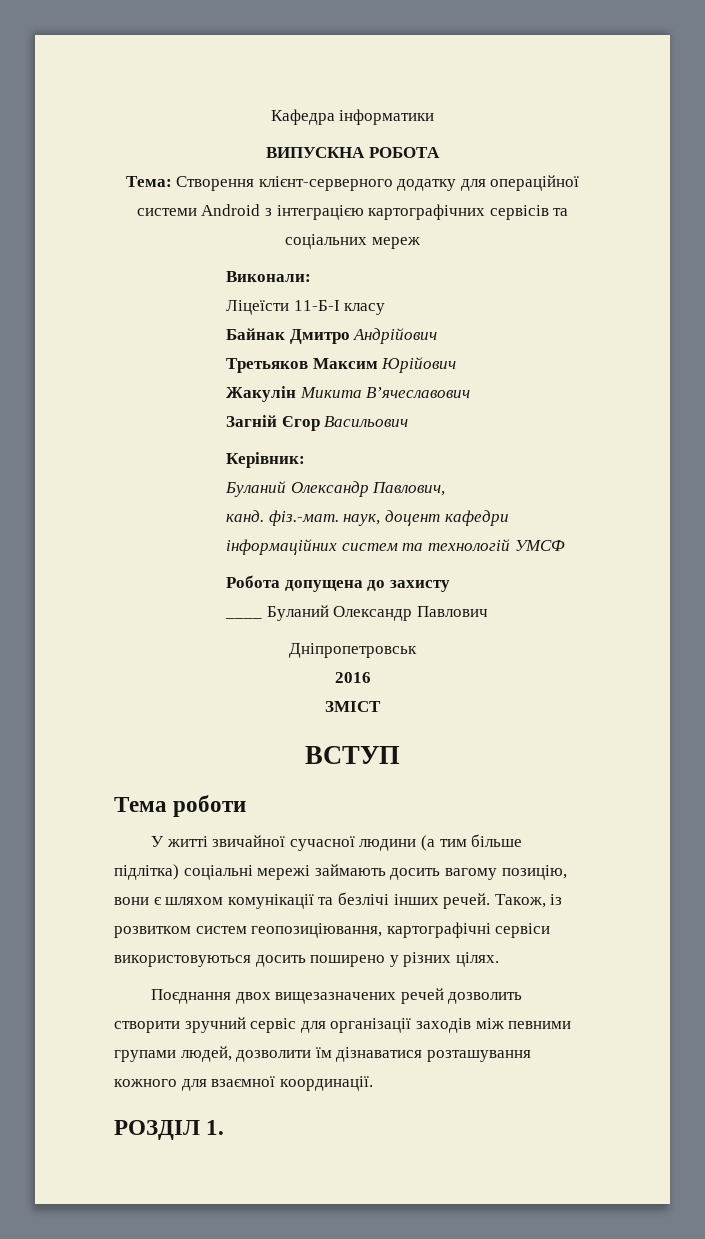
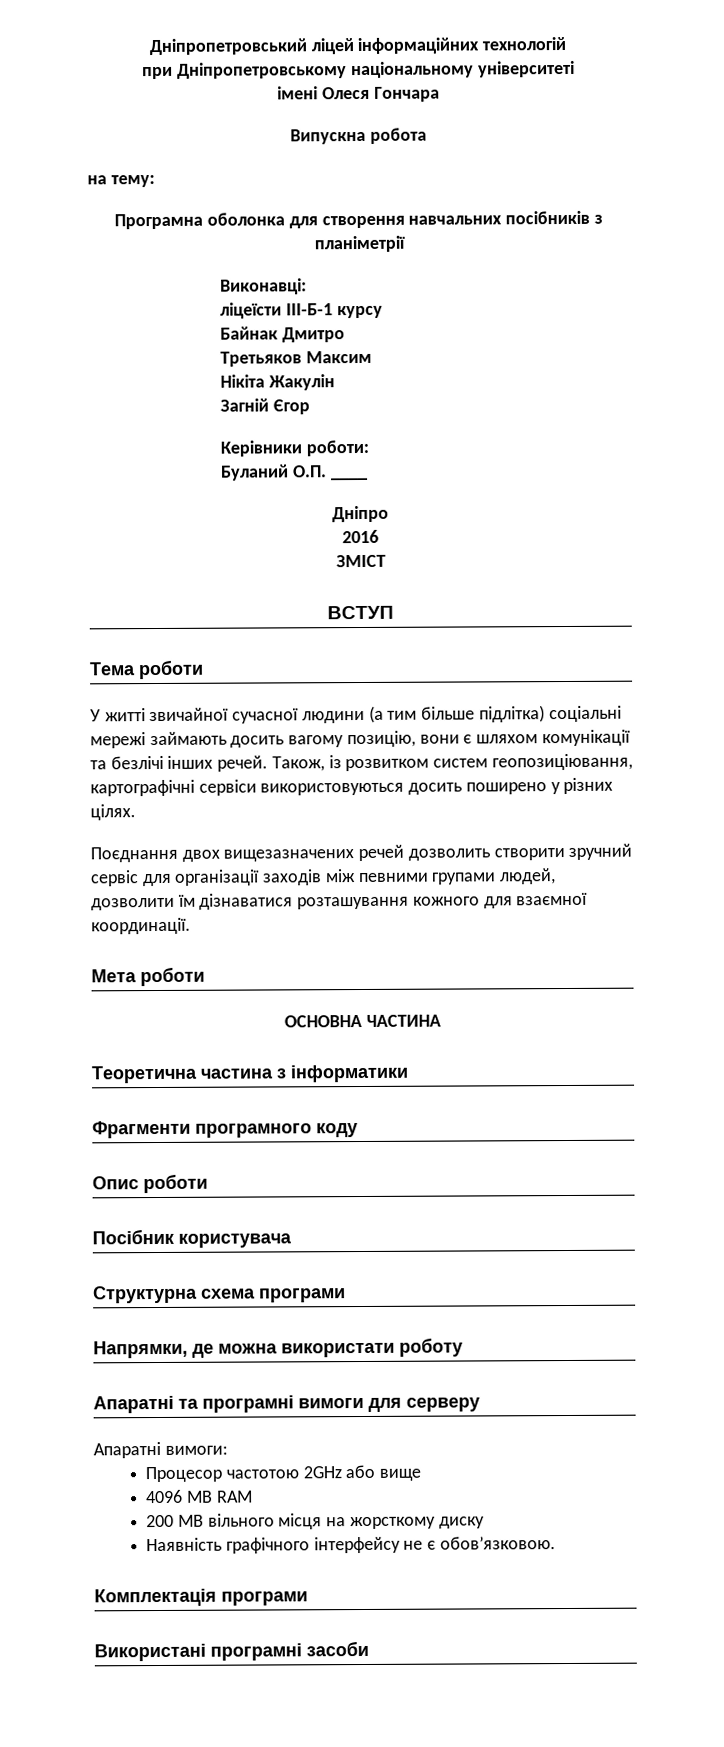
[270,109,435,125] [266,147,440,158] [125,175,580,191] [136,204,569,220] [285,234,420,249] [226,271,312,282] [226,300,386,315] Кафедра інформатики // ВИПУСКНА РОБОТА // Тема: Створення клієнт-серверного додатку для операційної системи Android з інтеграцією картографічних сервісів та соціальних мереж // Виконали: // Ліцеїсти 11-Б-I класу -> [148,36,567,56] [142,60,575,80] [277,86,440,102] [290,127,427,145] [87,175,155,188] [114,210,603,230] [313,235,405,253] [220,278,308,295] [220,302,383,319] Дніпропетровський ліцей інформаційних технологій // при Дніпропетровському національному університеті // імені Олеся Гончара // Випускна робота // на тему: // Програмна оболонка для створення навчальних посібників з планіметрії // Виконавці: // ліцеїсти ІІІ-Б-1 курсу
[353,328,438,344] Андрійович -> (345, 335) none
[381,357,457,373] Юрійович // -> [220,374,266,388] // Нікіта
[299,387,471,398] Микита В’ячеславович -> (335, 382) none
[324,416,409,427] [226,452,306,468] [225,481,446,497] [226,510,509,526] [226,539,565,555] [226,575,451,592] [225,605,489,621] [289,643,417,658] Васильович // Керівник: // Буланий Олександр Павлович, // канд. фіз.-мат. наук, доцент кафедри інформаційних систем та технологій УМСФ // Робота допущена до захисту // ____ Буланий Олександр Павлович // Дніпропетровськ -> [220,439,369,457] [221,464,368,481] [332,505,389,523] // Керівники роботи: // Буланий О.П. ____ // Дніпро
[114,1120,225,1140] РОЗДІЛ 1. -> [91,966,205,987] [284,1014,441,1028] [91,1064,409,1084] [92,1120,358,1139] [92,1173,208,1194] [92,1228,292,1248] [93,1285,346,1304] [93,1337,463,1359] [93,1395,480,1414] [93,1441,228,1459] [145,1464,422,1483] [146,1489,253,1504] [146,1513,485,1530] [146,1536,556,1554] [94,1588,308,1607] [94,1640,369,1662] Мета роботи // ОСНОВНА ЧАСТИНА // Теоретична частина з інформатики // Фрагменти програмного коду // Опис роботи // Посібник користувача // Структурна схема програми // Напрямки, де можна використати роботу // Апаратні та програмні вимоги для серверу // Апаратні вимоги: // Процесор частотою 2GHz або вище // 4096 MB RAM // 200 MB вільного місця на жорсткому диску // Наявність графічного інтерфейсу не є обов’язковою. // Комплектація програми // Використані програмні засоби

